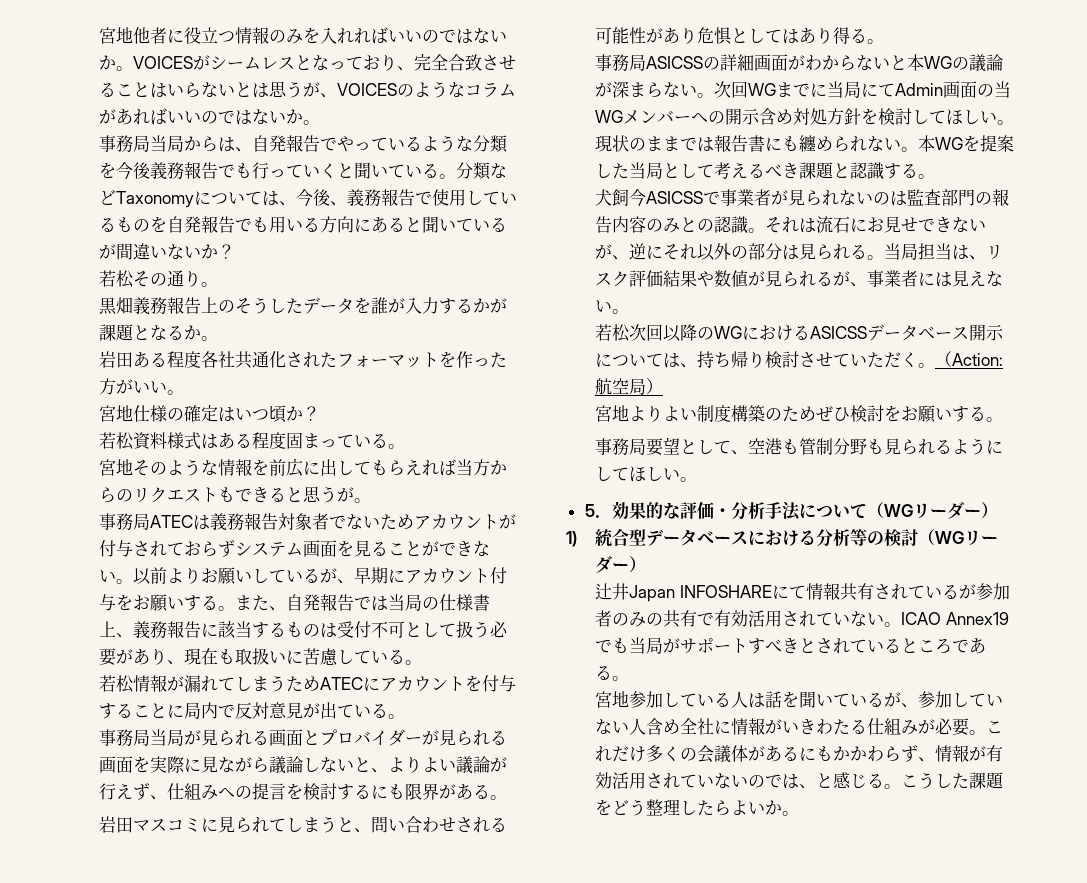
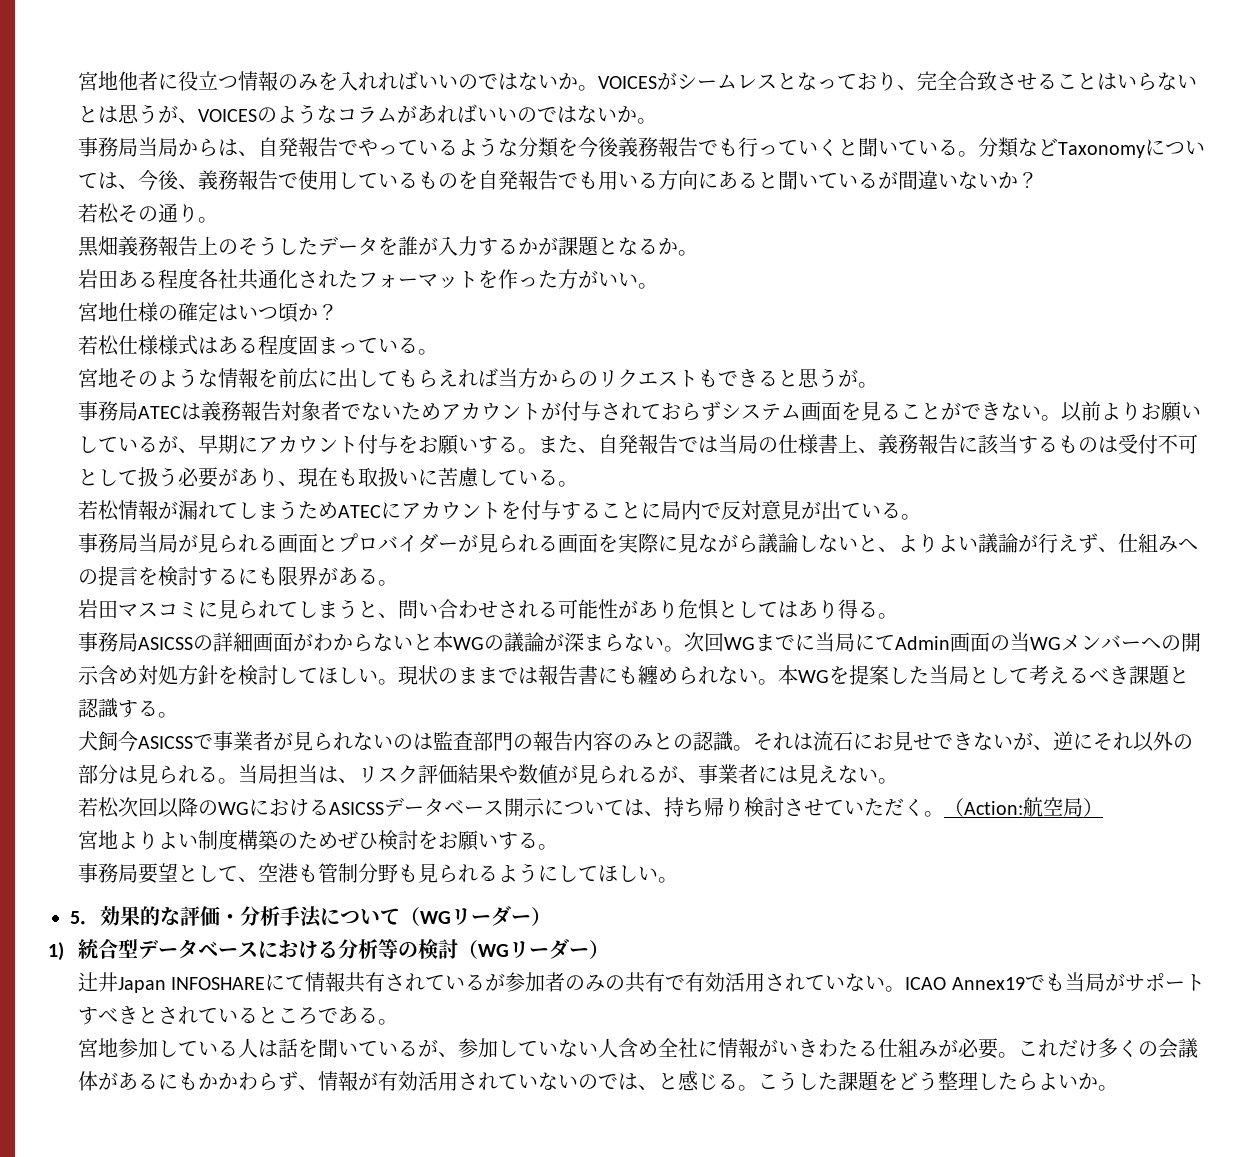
[132,432,167,450] 資料 -> [118,335,159,355] 仕様

